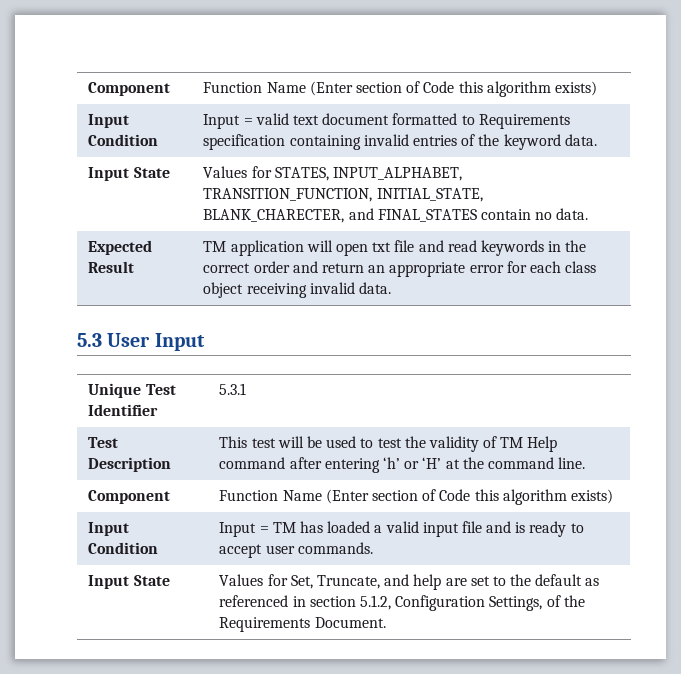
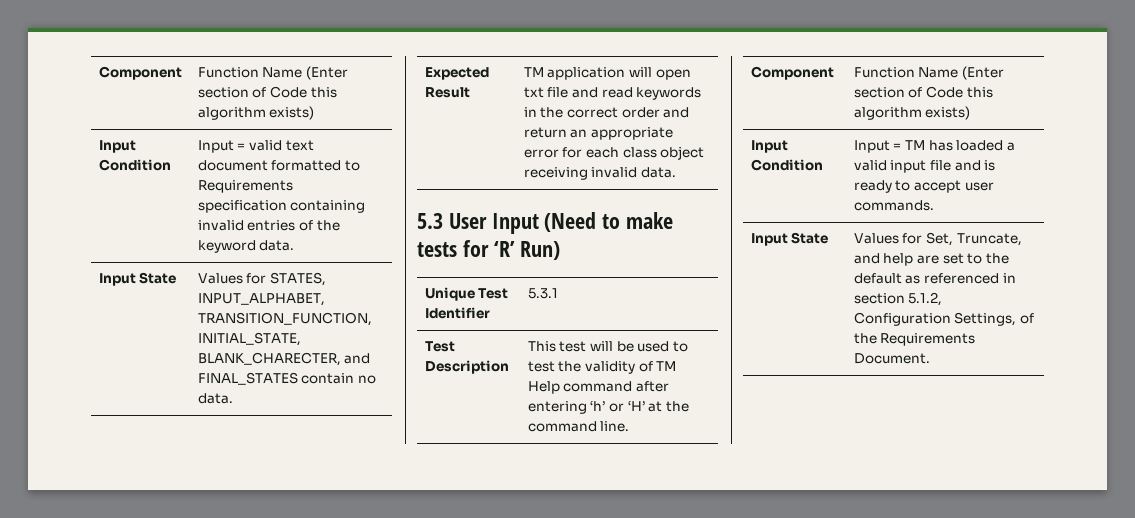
(205, 342) none -> [544,212,674,232] [417,240,561,260] (Need to make tests for ‘R’ Run)

